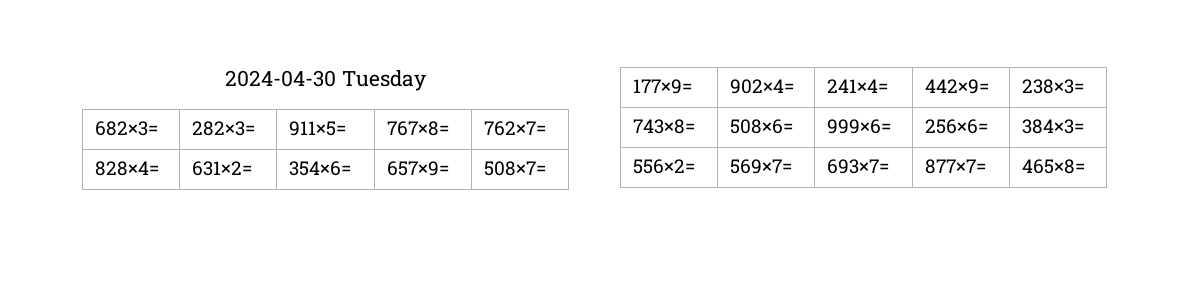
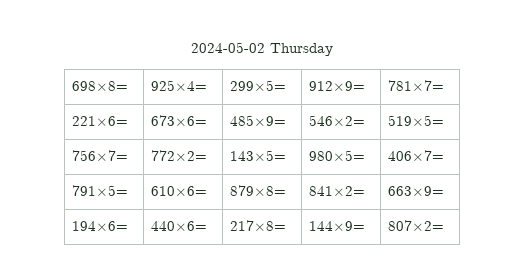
[225,70,427,91] [94,121,158,136] [191,121,255,136] [288,121,346,136] [386,121,449,136] [483,121,546,136] [94,161,159,176] [191,161,252,176] [288,161,351,176] [386,161,449,176] [483,161,546,176] [632,79,692,94] [729,79,794,94] [826,79,888,93] [924,79,989,94] [1021,79,1084,94] [632,119,695,134] [729,119,793,134] [826,119,891,134] [924,119,988,134] [1021,119,1084,134] [632,159,695,174] [729,159,792,174] [826,159,889,174] [924,159,986,174] [1021,159,1085,174] 2024-04-30 Tuesday // 682×3= | 282×3= | 911×5= | 767×8= | 762×7= // 828×4= | 631×2= | 354×6= | 657×9= | 508×7= // 177×9= | 902×4= | 241×4= | 442×9= | 238×3= // 743×8= | 508×6= | 999×6= | 256×6= | 384×3= // 556×2= | 569×7= | 693×7= | 877×7= | 465×8= -> [191,42,333,56] [72,81,129,91] [151,80,208,91] [230,80,287,91] [309,81,366,91] [388,80,445,91] [72,116,129,126] [151,115,208,126] [230,115,287,126] [309,115,366,126] [388,115,445,126] [72,150,129,161] [151,150,208,161] [230,150,287,161] [309,150,366,161] [388,150,445,161] [72,185,129,196] [151,186,208,196] [230,185,287,196] [309,186,366,196] [388,186,445,196] [72,221,129,231] [151,221,208,231] [230,220,287,231] [309,221,366,231] [388,220,445,231] 2024-05-02 Thursday // 698×8= | 925×4= | 299×5= | 912×9= | 781×7= // 221×6= | 673×6= | 485×9= | 546×2= | 519×5= // 756×7= | 772×2= | 143×5= | 980×5= | 406×7= // 791×5= | 610×6= | 879×8= | 841×2= | 663×9= // 194×6= | 440×6= | 217×8= | 144×9= | 807×2=

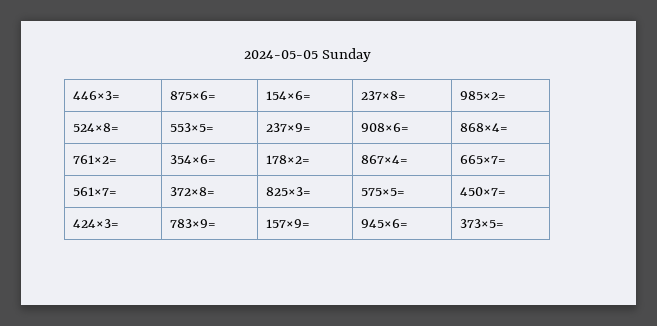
[191,42,333,56] [72,81,129,91] [151,80,208,91] [230,80,287,91] [309,81,366,91] [388,80,445,91] [72,116,129,126] [151,115,208,126] [230,115,287,126] [309,115,366,126] [388,115,445,126] [72,150,129,161] [151,150,208,161] [230,150,287,161] [309,150,366,161] [388,150,445,161] [72,185,129,196] [151,186,208,196] [230,185,287,196] [309,186,366,196] [388,186,445,196] [72,221,129,231] [151,221,208,231] [230,220,287,231] [309,221,366,231] [388,220,445,231] 2024-05-02 Thursday // 698×8= | 925×4= | 299×5= | 912×9= | 781×7= // 221×6= | 673×6= | 485×9= | 546×2= | 519×5= // 756×7= | 772×2= | 143×5= | 980×5= | 406×7= // 791×5= | 610×6= | 879×8= | 841×2= | 663×9= // 194×6= | 440×6= | 217×8= | 144×9= | 807×2= -> [243,48,372,62] [72,91,120,100] [169,91,216,100] [265,91,311,100] [360,91,406,100] [459,91,506,100] [72,123,119,132] [169,123,214,132] [265,123,311,132] [360,123,409,132] [459,123,508,132] [72,155,117,164] [169,155,216,164] [265,155,310,164] [360,155,408,164] [459,155,506,164] [72,187,117,196] [169,187,215,196] [265,187,311,196] [360,188,405,196] [459,187,506,196] [72,219,119,228] [169,219,216,228] [265,219,310,228] [360,219,408,228] [459,219,504,228] 2024-05-05 Sunday // 446×3= | 875×6= | 154×6= | 237×8= | 985×2= // 524×8= | 553×5= | 237×9= | 908×6= | 868×4= // 761×2= | 354×6= | 178×2= | 867×4= | 665×7= // 561×7= | 372×8= | 825×3= | 575×5= | 450×7= // 424×3= | 783×9= | 157×9= | 945×6= | 373×5=

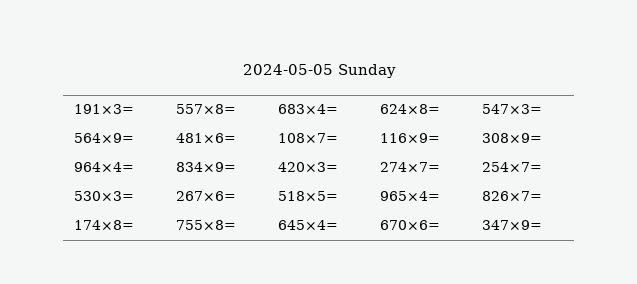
[72,91,120,100] [169,91,216,100] [265,91,311,100] [360,91,406,100] [459,91,506,100] [72,123,119,132] [169,123,214,132] [265,123,311,132] [360,123,409,132] [459,123,508,132] [72,155,117,164] [169,155,216,164] [265,155,310,164] [360,155,408,164] [459,155,506,164] [72,187,117,196] [169,187,215,196] [265,187,311,196] [360,188,405,196] [459,187,506,196] [72,219,119,228] [169,219,216,228] [265,219,310,228] [360,219,408,228] [459,219,504,228] 446×3= | 875×6= | 154×6= | 237×8= | 985×2= // 524×8= | 553×5= | 237×9= | 908×6= | 868×4= // 761×2= | 354×6= | 178×2= | 867×4= | 665×7= // 561×7= | 372×8= | 825×3= | 575×5= | 450×7= // 424×3= | 783×9= | 157×9= | 945×6= | 373×5= -> [73,104,134,114] [175,104,236,114] [277,104,338,114] [379,104,440,114] [481,104,542,114] [73,133,134,143] [175,133,236,143] [277,133,338,143] [379,133,440,143] [481,133,542,143] [73,162,134,172] [175,162,236,172] [277,162,338,172] [379,162,440,172] [481,162,542,172] [73,191,134,201] [175,191,236,201] [277,191,338,201] [379,191,440,201] [481,191,542,201] [73,220,134,230] [175,220,236,230] [277,220,338,230] [379,220,440,230] [481,220,542,230] 191×3= | 557×8= | 683×4= | 624×8= | 547×3= // 564×9= | 481×6= | 108×7= | 116×9= | 308×9= // 964×4= | 834×9= | 420×3= | 274×7= | 254×7= // 530×3= | 267×6= | 518×5= | 965×4= | 826×7= // 174×8= | 755×8= | 645×4= | 670×6= | 347×9=

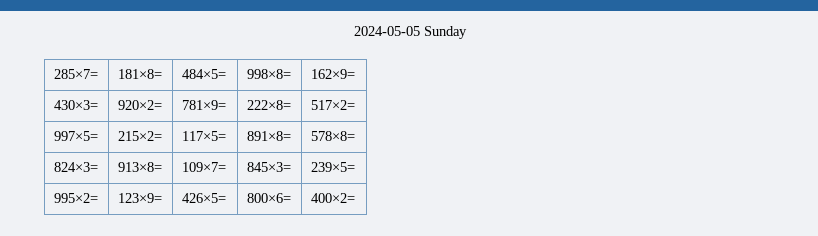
[73,104,134,114] [175,104,236,114] [277,104,338,114] [379,104,440,114] [481,104,542,114] [73,133,134,143] [175,133,236,143] [277,133,338,143] [379,133,440,143] [481,133,542,143] [73,162,134,172] [175,162,236,172] [277,162,338,172] [379,162,440,172] [481,162,542,172] [73,191,134,201] [175,191,236,201] [277,191,338,201] [379,191,440,201] [481,191,542,201] [73,220,134,230] [175,220,236,230] [277,220,338,230] [379,220,440,230] [481,220,542,230] 191×3= | 557×8= | 683×4= | 624×8= | 547×3= // 564×9= | 481×6= | 108×7= | 116×9= | 308×9= // 964×4= | 834×9= | 420×3= | 274×7= | 254×7= // 530×3= | 267×6= | 518×5= | 965×4= | 826×7= // 174×8= | 755×8= | 645×4= | 670×6= | 347×9= -> [53,69,98,79] [117,69,162,79] [181,69,226,79] [246,69,291,79] [310,69,355,79] [53,100,98,110] [117,100,162,110] [181,100,226,110] [246,100,291,110] [310,100,355,110] [53,131,98,141] [117,131,162,141] [181,131,226,141] [246,131,291,141] [310,131,355,141] [53,162,98,172] [117,162,162,172] [181,162,226,172] [246,162,291,172] [310,162,355,172] [53,193,98,203] [117,193,162,203] [181,193,226,203] [246,193,291,203] [310,193,355,203] 285×7= | 181×8= | 484×5= | 998×8= | 162×9= // 430×3= | 920×2= | 781×9= | 222×8= | 517×2= // 997×5= | 215×2= | 117×5= | 891×8= | 578×8= // 824×3= | 913×8= | 109×7= | 845×3= | 239×5= // 995×2= | 123×9= | 426×5= | 800×6= | 400×2=

